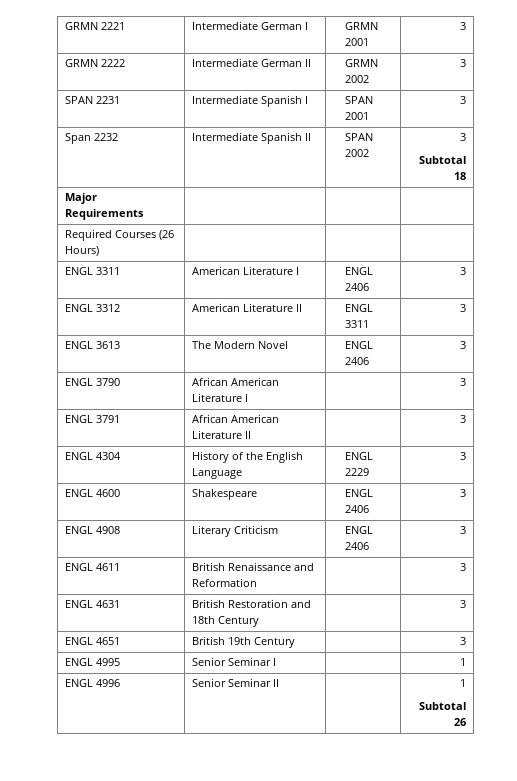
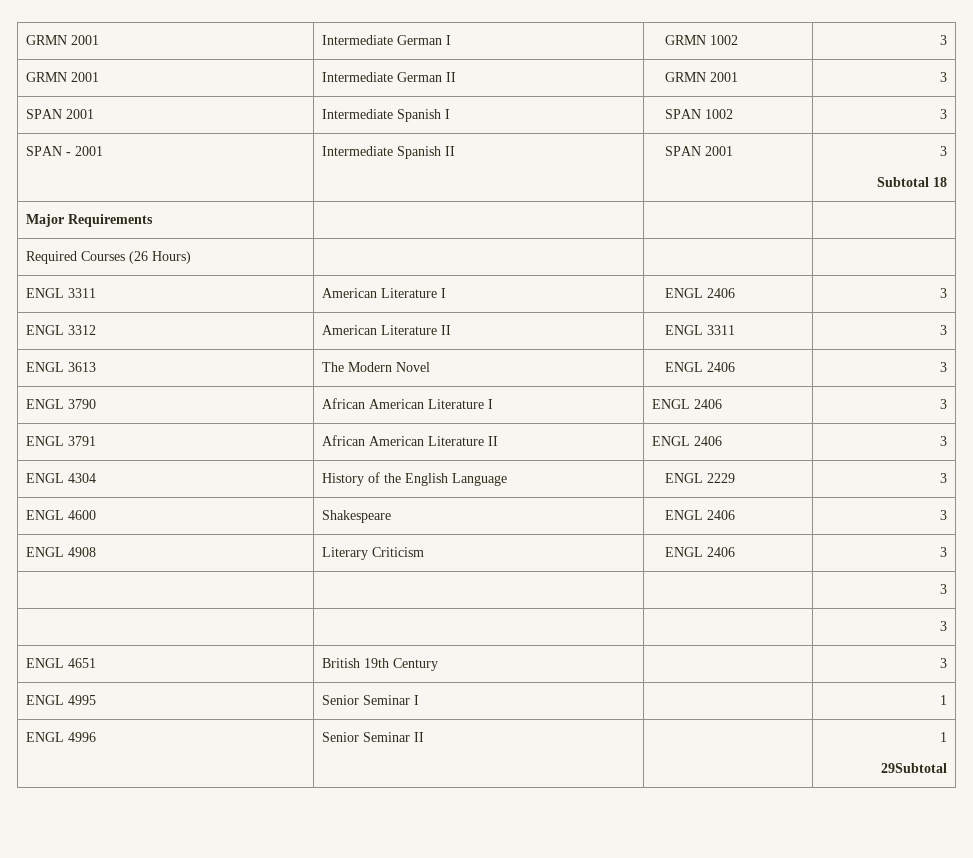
[65,22,126,30] GRMN 2221 -> [25,35,99,45] GRMN 2001
[345,38,370,46] 2001 -> [710,35,739,45] 1002
[101,59,126,67] 2222 -> [70,72,99,82] 2001
[345,75,370,83] [459,59,466,67] [65,96,121,104] 2002 | 3 // SPAN 2231 -> [710,72,739,82] [940,72,948,82] [25,109,94,119] 2001 | 3 // SPAN 2001
[345,112,370,120] [459,96,466,104] [65,133,119,144] 2001 | 3 // Span 2232 -> [705,109,734,119] [940,109,948,119] [25,146,103,156] 1002 | 3 // SPAN - 2001
[345,149,370,157] 2002 -> [705,146,734,156] 2001
(249, 398) none -> [651,399,722,409] ENGL 2406
(252, 435) none -> [651,436,722,446] ENGL 2406
[65,563,121,571] [192,562,315,571] [192,578,258,587] [459,563,466,571] [65,600,121,608] [192,599,312,608] [192,616,260,627] ENGL 4611 | British Renaissance and Reformation | | 3 // ENGL 4631 | British Restoration and 18th Century -> [940,584,948,594] | | | 3 // |
[418,702,466,710] [453,718,466,726] Subtotal 26 -> [881,763,948,773] 29Subtotal

